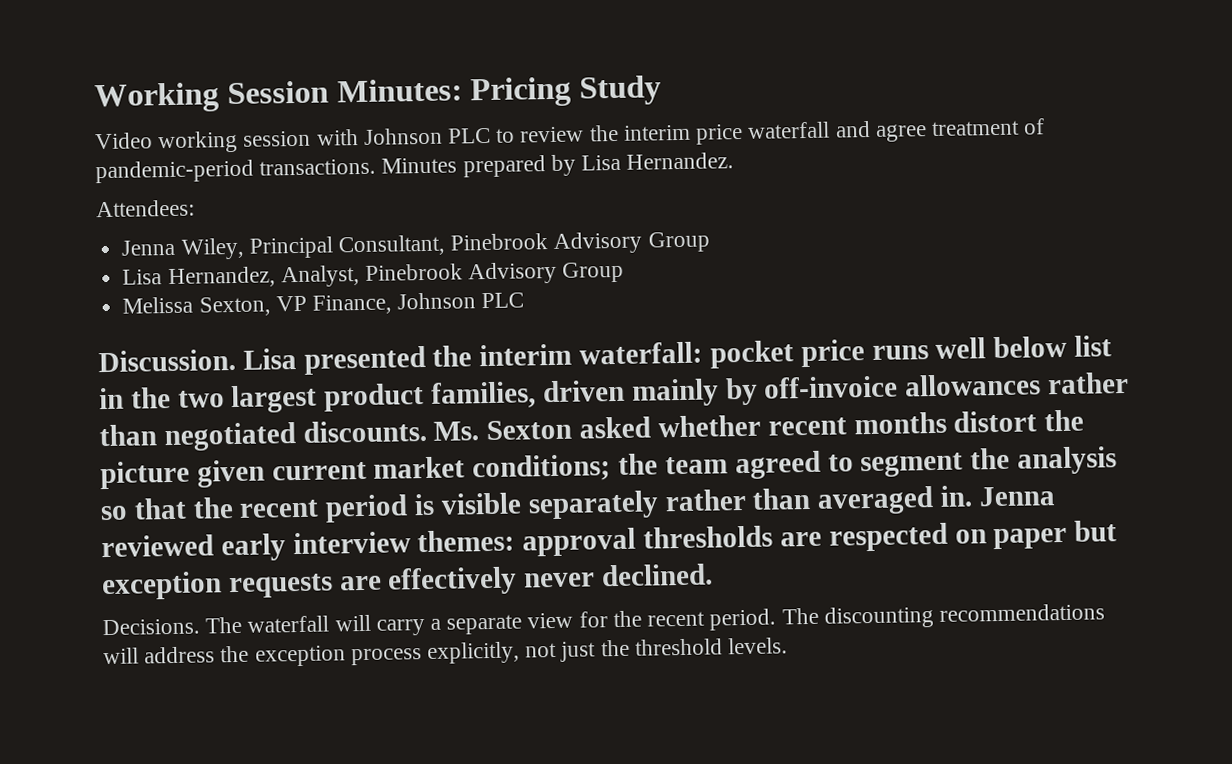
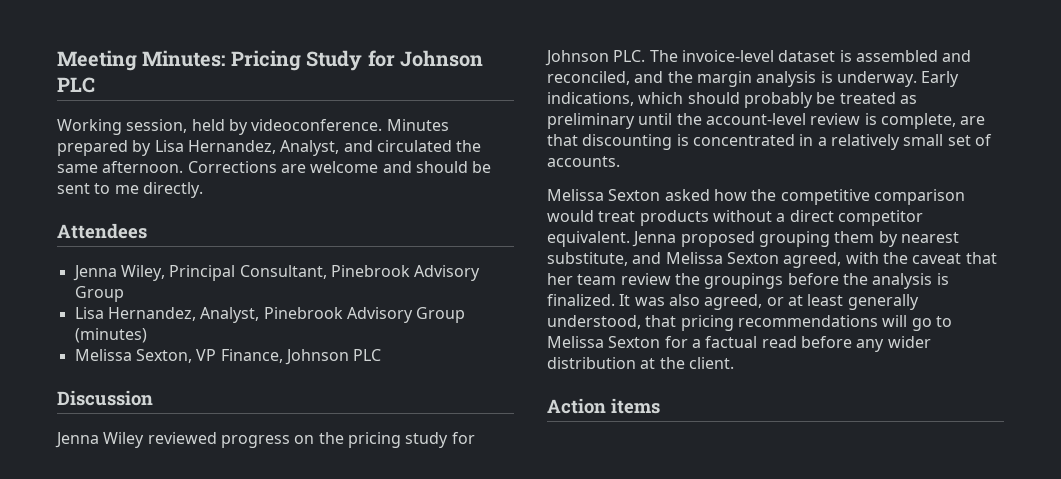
[94,80,329,114] Working Session -> [57,50,137,71] Meeting
[95,118,1046,154] [95,152,735,184] [96,199,195,218] // Video working session with Johnson PLC to review the interim price waterfall and agree treatment of pandemic-period transactions. Minutes prepared by Lisa Hernandez. // Attendees: -> [367,50,483,67] [57,77,95,93] [57,119,449,135] [57,140,482,156] [57,161,492,173] [57,182,203,198] [57,223,147,239] for Johnson PLC // Working session, held by videoconference. Minutes prepared by Lisa Hernandez, Analyst, and circulated the same afternoon. Corrections are welcome and should be sent to me directly. // Attendees
(625, 272) none -> [74,328,147,343] (minutes)
[98,335,1113,375] [99,371,1130,414] [99,409,1085,452] [100,446,1118,490] [100,485,1055,523] [101,520,1118,562] [101,563,714,601] [102,603,1105,636] [103,637,789,667] Discussion. Lisa presented the interim waterfall: pocket price runs well below list in the two largest product families, driven mainly by off-invoice allowances rather than negotiated discounts. Ms. Sexton asked whether recent months distort the picture given current market conditions; the team agreed to segment the analysis so that the recent period is visible separately rather than averaged in. Jenna reviewed early interview themes: approval thresholds are respected on paper but exception requests are effectively never declined. // Decisions. The waterfall will carry a separate view for the recent period. The discounting recommendations will address the exception process explicitly, not just the threshold levels. -> [57,390,153,406] [55,432,475,448] [545,50,972,66] [547,71,960,87] [547,92,917,108] [547,113,986,129] [547,134,992,150] [547,156,620,167] [547,189,965,205] [547,210,923,226] [547,231,959,247] [547,252,997,268] [547,273,949,289] [547,294,919,310] [547,315,952,331] [547,336,931,352] [547,357,734,369] [547,398,660,414] Discussion // Jenna Wiley reviewed progress on the pricing study for Johnson PLC. The invoice-level dataset is assembled and reconciled, and the margin analysis is underway. Early indications, which should probably be treated as preliminary until the account-level review is complete, are that discounting is concentrated in a relatively small set of accounts. // Melissa Sexton asked how the competitive comparison would treat products without a direct competitor equivalent. Jenna proposed grouping them by nearest substitute, and Melissa Sexton agreed, with the caveat that her team review the groupings before the analysis is finalized. It was also agreed, or at least generally understood, that pricing recommendations will go to Melissa Sexton for a factual read before any wider distribution at the client. // Action items

